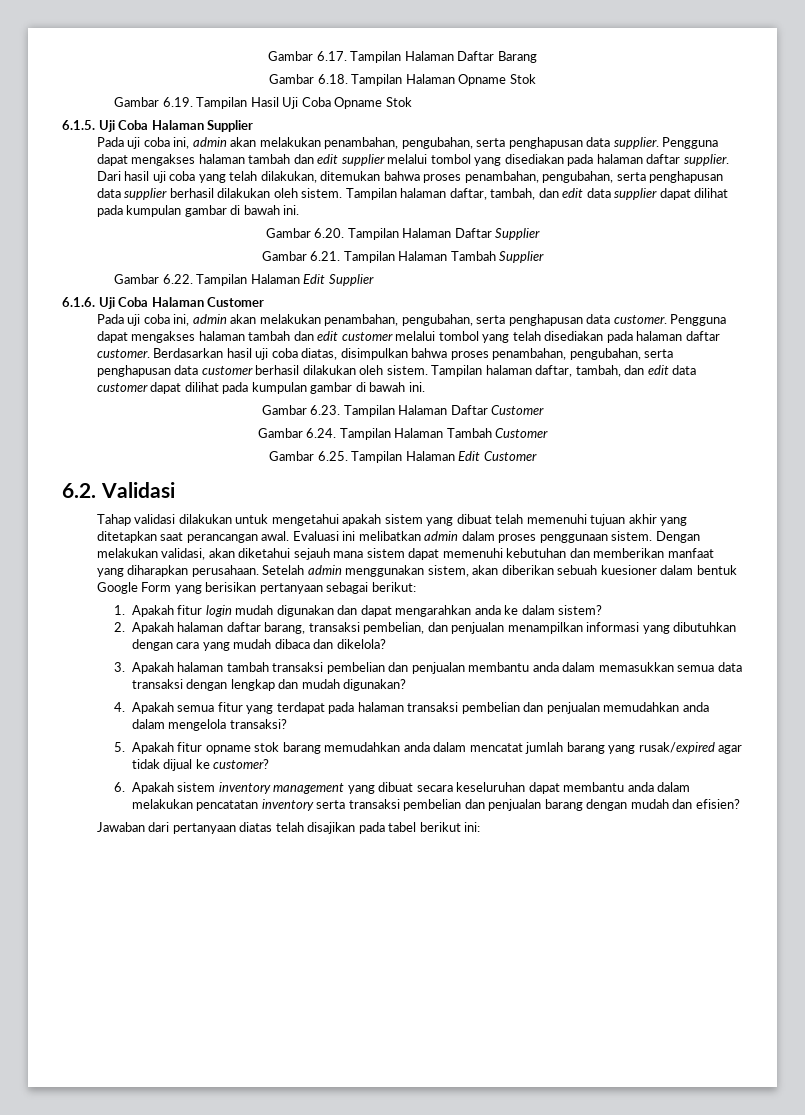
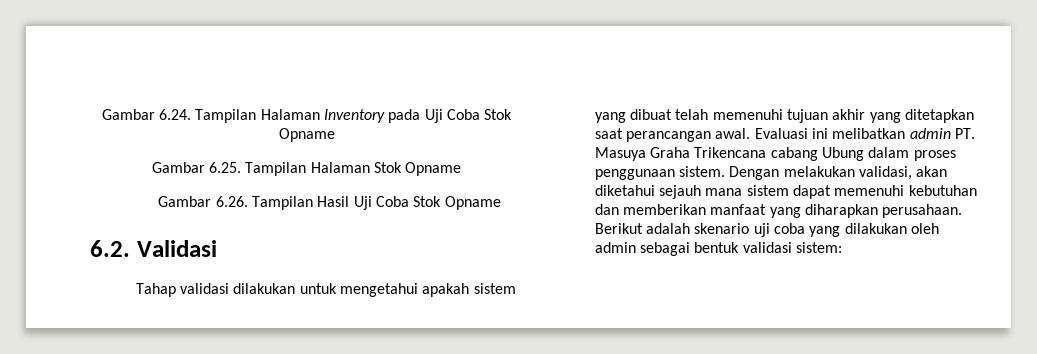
[268,51,537,63] [269,74,536,86] [114,97,412,109] [62,120,254,132] [96,137,719,149] [96,154,729,166] [96,171,724,183] [96,188,729,200] [96,205,300,217] [265,228,541,240] [261,251,545,263] [114,274,374,286] [62,297,265,309] [96,314,727,326] [96,331,720,343] [96,348,674,360] [96,365,697,377] [96,382,425,394] [261,405,545,417] [257,428,549,440] [269,451,537,463] Gambar 6.17. Tampilan Halaman Daftar Barang // Gambar 6.18. Tampilan Halaman Opname Stok // Gambar 6.19. Tampilan Hasil Uji Coba Opname Stok // 6.1.5. Uji Coba Halaman Supplier // Pada uji coba ini, admin akan melakukan penambahan, pengubahan, serta penghapusan data supplier. Pengguna dapat mengakses halaman tambah dan edit supplier melalui tombol yang disediakan pada halaman daftar supplier. Dari hasil uji coba yang telah dilakukan, ditemukan bahwa proses penambahan, pengubahan, serta penghapusan data supplier berhasil dilakukan oleh sistem. Tampilan halaman daftar, tambah, dan edit data supplier dapat dilihat pada kumpulan gambar di bawah ini. // Gambar 6.20. Tampilan Halaman Daftar Supplier // Gambar 6.21. Tampilan Halaman Tambah Supplier // Gambar 6.22. Tampilan Halaman Edit Supplier // 6.1.6. Uji Coba Halaman Customer // Pada uji coba ini, admin akan melakukan penambahan, pengubahan, serta penghapusan data customer. Pengguna dapat mengakses halaman tambah dan edit customer melalui tombol yang telah disediakan pada halaman daftar customer. Berdasarkan hasil uji coba diatas, disimpulkan bahwa proses penambahan, pengubahan, serta penghapusan data customer berhasil dilakukan oleh sistem. Tampilan halaman daftar, tambah, dan edit data customer dapat dilihat pada kumpulan gambar di bawah ini. // Gambar 6.23. Tampilan Halaman Daftar Customer // Gambar 6.24. Tampilan Halaman Tambah Customer // Gambar 6.25. Tampilan Halaman Edit Customer -> [101,109,513,123] [278,128,335,142] [151,162,462,176] [158,196,501,210] Gambar 6.24. Tampilan Halaman Inventory pada Uji Coba Stok Opname // Gambar 6.25. Tampilan Halaman Stok Opname // Gambar 6.26. Tampilan Hasil Uji Coba Stok Opname
(459, 536) none -> [954,128,975,139] [594,147,864,161] PT. Masuya Graha Trikencana cabang Ubung
[262,565,737,577] [96,582,416,594] [114,605,603,617] [114,622,737,634] [131,639,386,651] [114,662,742,674] [131,679,407,691] [114,702,709,714] [131,719,287,731] [114,742,743,754] [131,759,270,771] [114,782,691,794] [131,799,740,811] [96,822,481,834] Setelah admin menggunakan sistem, akan diberikan sebuah kuesioner dalam bentuk Google Form yang berisikan pertanyaan sebagai berikut: // 1. Apakah fitur login mudah digunakan dan dapat mengarahkan anda ke dalam sistem? // 2. Apakah halaman daftar barang, transaksi pembelian, dan penjualan menampilkan informasi yang dibutuhkan dengan cara yang mudah dibaca dan dikelola? // 3. Apakah halaman tambah transaksi pembelian dan penjualan membantu anda dalam memasukkan semua data transaksi dengan lengkap dan mudah digunakan? // 4. Apakah semua fitur yang terdapat pada halaman transaksi pembelian dan penjualan memudahkan anda dalam mengelola transaksi? // 5. Apakah fitur opname stok barang memudahkan anda dalam mencatat jumlah barang yang rusak/expired agar tidak dijual ke customer? // 6. Apakah sistem inventory management yang dibuat secara keseluruhan dapat membantu anda dalam melakukan pencatatan inventory serta transaksi pembelian dan penjualan barang dengan mudah dan efisien? // Jawaban dari pertanyaan diatas telah disajikan pada tabel berikut ini: -> [594,223,939,237] [594,242,842,256] Berikut adalah skenario uji coba yang dilakukan oleh admin sebagai bentuk validasi sistem:

